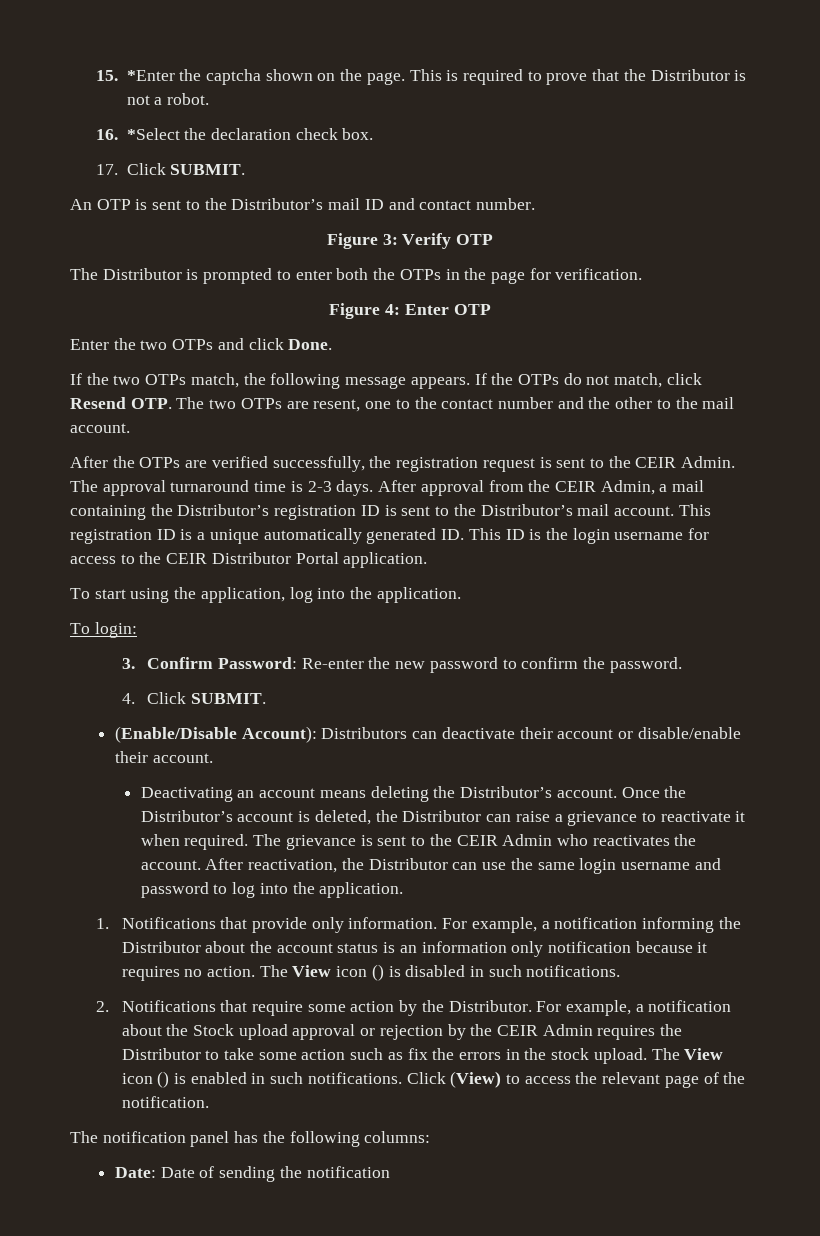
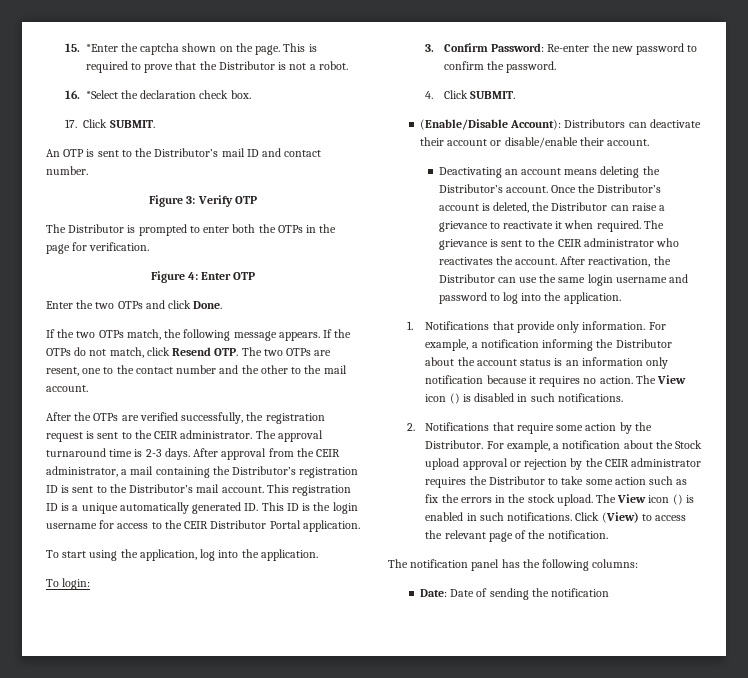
[681,456,736,468] Admin. -> [180,430,253,439] administrator.
[600,480,655,495] Admin, -> [46,466,118,477] administrator,
[502,834,553,846] Admin -> [583,238,654,247] administrator
[542,1024,593,1036] Admin -> [630,458,701,467] administrator

